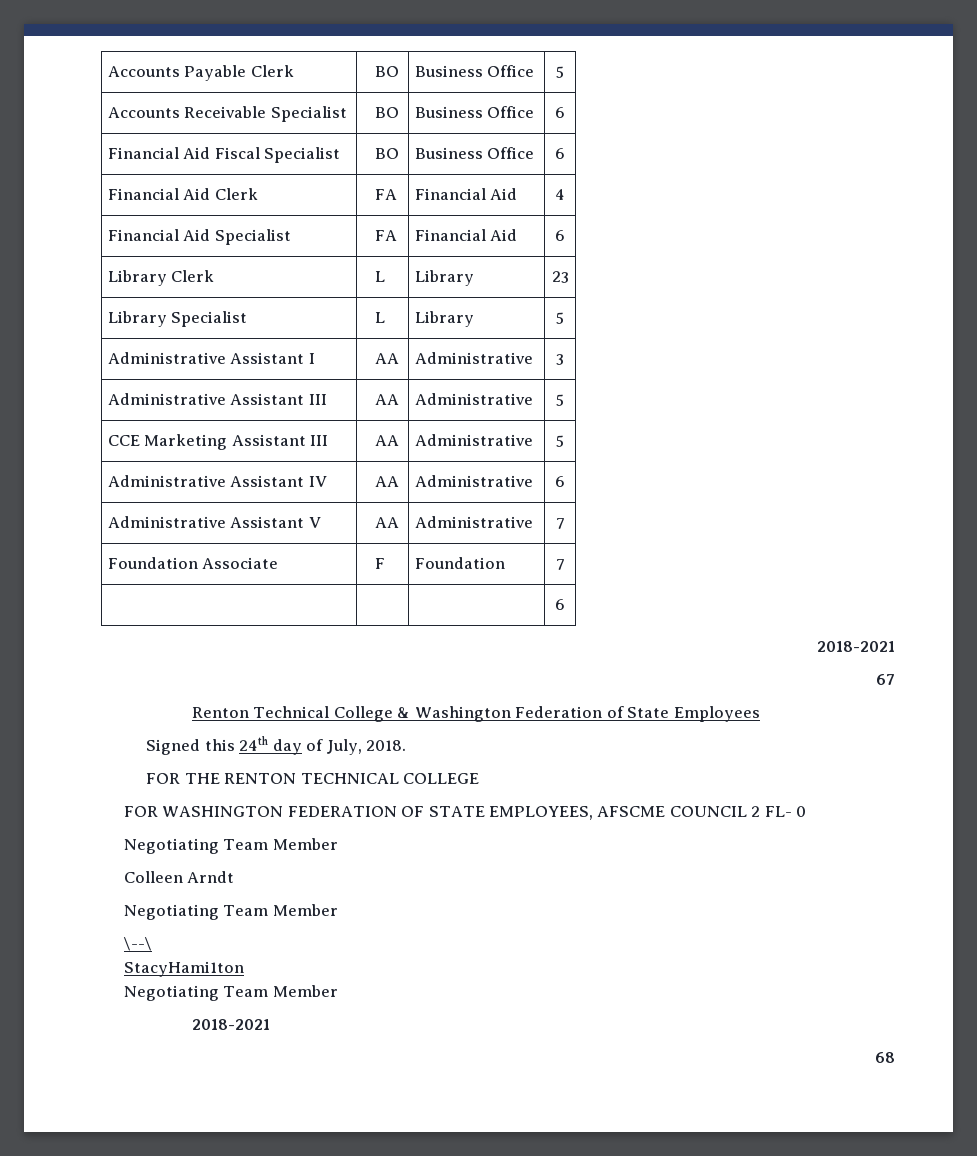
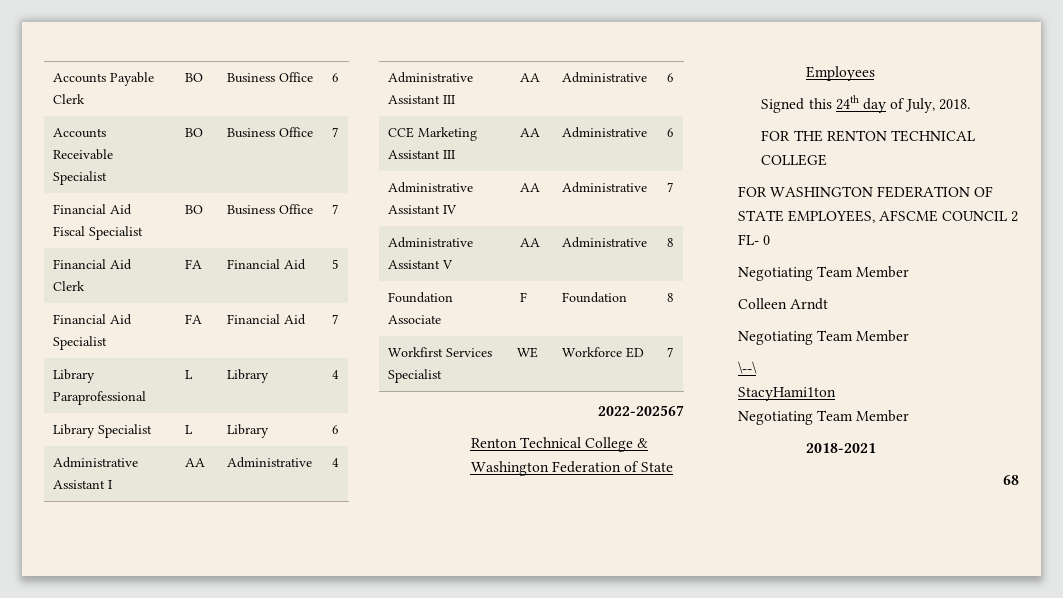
[556,66,564,78] 5 -> [332,73,339,82] 6
[555,107,565,118] 6 -> [332,127,339,137] 7
[555,148,565,159] 6 -> [332,204,339,214] 7
[555,189,565,200] 4 -> [332,259,339,269] 5
[555,230,565,241] [107,270,215,286] [374,271,385,282] [414,270,474,286] [551,271,569,283] 6 // Library Clerk | L | Library | 23 -> [332,314,339,324] [52,369,95,383] [52,391,146,405] [184,370,193,379] [226,369,269,383] [332,370,339,379] 7 // Library Paraprofessional | L | Library | 4
[556,312,564,324] 5 -> [332,425,339,434] 6
[556,354,564,365] 3 -> [332,458,339,467] 4
[556,394,564,406] 5 -> [667,73,674,82] 6
[556,435,564,447] 5 -> [667,128,674,137] 6
[555,476,565,487] 6 -> [667,182,674,192] 7
[555,518,565,529] 7 -> [667,238,674,247] 8
[555,559,565,570] [555,599,565,610] [817,641,895,652] [876,674,895,685] 7 // | | | 6 // 2018-2021 // 67 -> [667,293,674,302] [387,347,492,357] [387,369,442,383] [516,347,538,358] [561,347,644,358] [667,347,674,357] [598,405,684,416] 8 // Workfirst Services Specialist | WE | Workforce ED | 7 // 2022-202567

